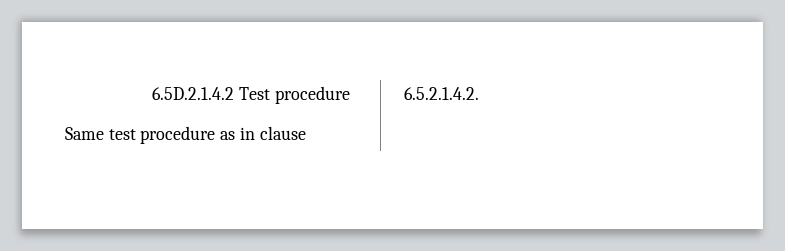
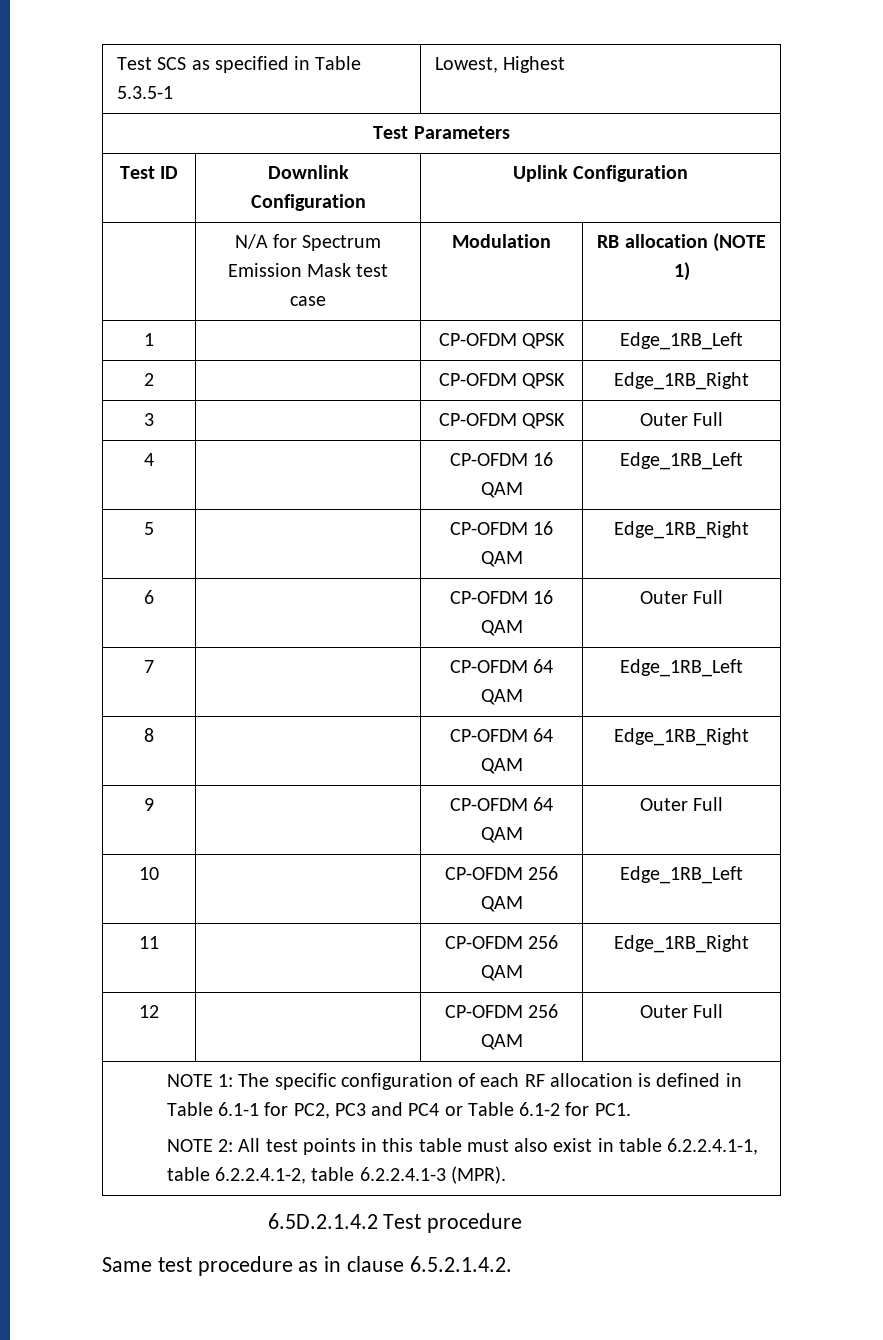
(152, 93) none -> [117,56,362,73] [117,86,174,99] [435,56,566,73] [373,126,510,139] [119,166,179,179] [267,165,349,179] [250,194,366,211] [512,165,689,182] [234,234,382,251] [227,263,389,277] [290,296,326,306] [452,234,551,248] [597,233,766,252] [673,262,690,281] [144,333,154,346] [438,333,566,349] [620,332,743,350] [144,373,154,386] [438,373,566,389] [614,372,749,390] [144,413,154,426] [438,413,566,429] [639,412,724,426] [144,453,154,466] [449,452,554,466] [480,482,523,498] [620,452,743,470] [144,522,154,535] [449,521,554,535] [480,551,523,567] [614,521,749,539] [144,590,154,604] [449,590,554,604] [480,620,523,636] [639,590,724,604] [144,660,154,673] [449,659,554,673] [480,689,523,705] [620,659,743,677] [144,728,154,742] [449,728,554,742] [480,758,523,774] [614,728,749,746] [144,798,154,811] [449,797,554,811] [480,827,523,843] [639,797,724,811] [139,867,159,880] [444,866,559,880] [480,896,523,912] [620,866,743,884] [139,936,159,949] [444,935,559,949] [480,965,523,981] [614,935,749,953] [139,1005,159,1018] [444,1004,559,1018] [480,1034,523,1050] [639,1004,724,1018] [166,1073,742,1090] [166,1102,631,1119] [166,1138,759,1155] [166,1166,506,1184] Test SCS as specified in Table 5.3.5-1 | Lowest, Highest // Test Parameters // Test ID | Downlink Configuration | Uplink Configuration // | N/A for Spectrum Emission Mask test case | Modulation | RB allocation (NOTE 1) // 1 | | CP-OFDM QPSK | Edge_1RB_Left // 2 | | CP-OFDM QPSK | Edge_1RB_Right // 3 | | CP-OFDM QPSK | Outer Full // 4 | | CP-OFDM 16 QAM | Edge_1RB_Left // 5 | | CP-OFDM 16 QAM | Edge_1RB_Right // 6 | | CP-OFDM 16 QAM | Outer Full // 7 | | CP-OFDM 64 QAM | Edge_1RB_Left // 8 | | CP-OFDM 64 QAM | Edge_1RB_Right // 9 | | CP-OFDM 64 QAM | Outer Full // 10 | | CP-OFDM 256 QAM | Edge_1RB_Left // 11 | | CP-OFDM 256 QAM | Edge_1RB_Right // 12 | | CP-OFDM 256 QAM | Outer Full // NOTE 1: The specific configuration of each RF allocation is defined in Table 6.1-1 for PC2, PC3 and PC4 or Table 6.1-2 for PC1. // NOTE 2: All test points in this table must also exist in table 6.2.2.4.1-1, table 6.2.2.4.1-2, table 6.2.2.4.1-3 (MPR). //

